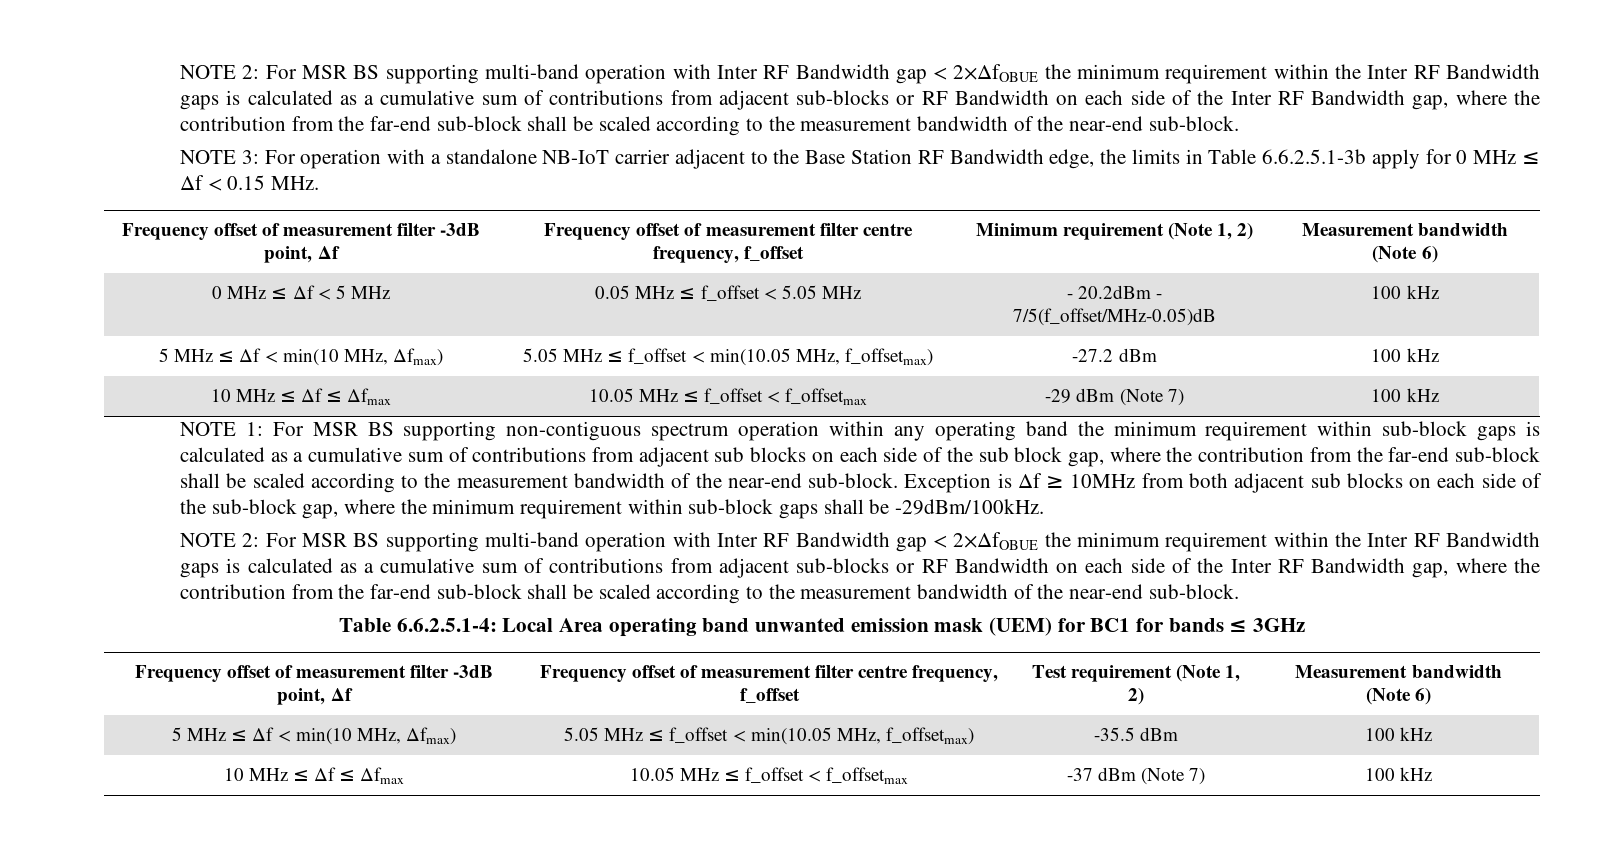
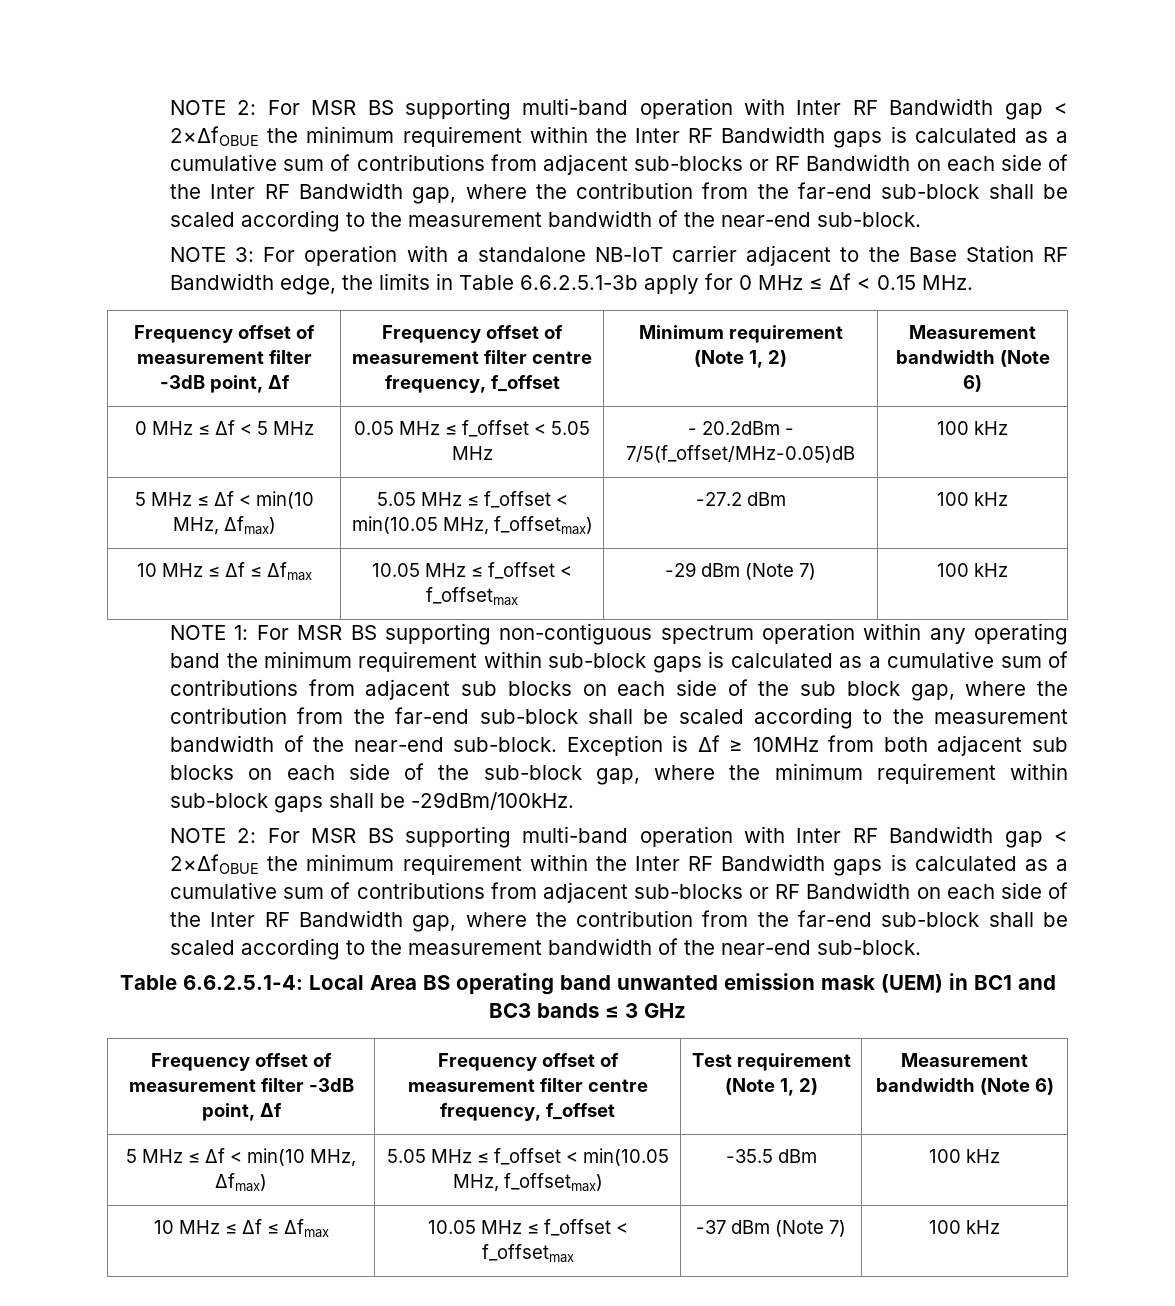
(603, 625) none -> [422,975,450,990] BS
[1057,618,1306,632] for BC1 for bands ≤ 3GHz -> [948,973,1056,990] [489,1003,686,1018] in BC1 and BC3 bands ≤ 3 GHz

